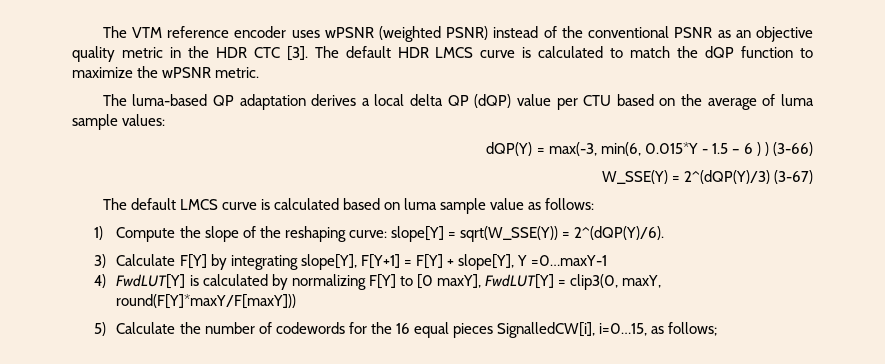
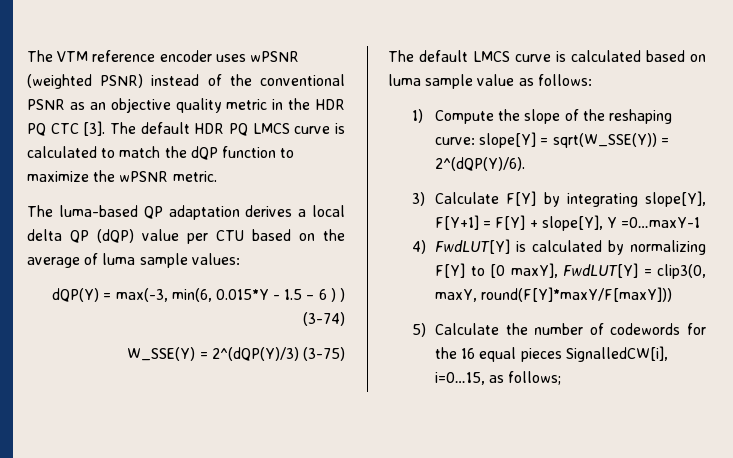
(247, 52) none -> [27,123,46,136] PQ
(429, 52) none -> [229,123,248,136] PQ
[772,142,813,156] (3-66) -> [303,312,345,326] (3-74)
[773,170,813,184] (3-67) -> [303,347,345,361] (3-75)

